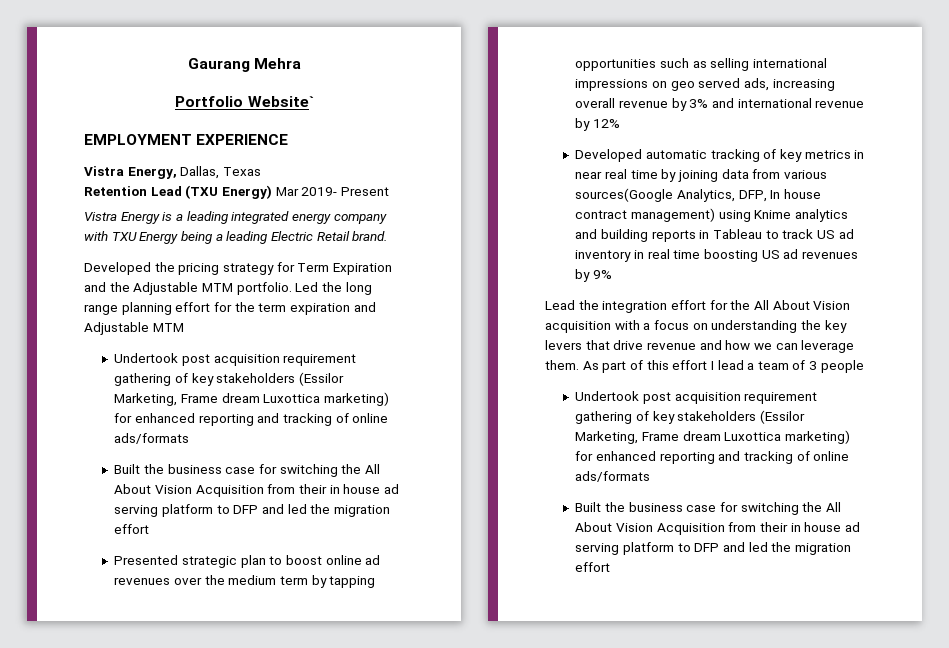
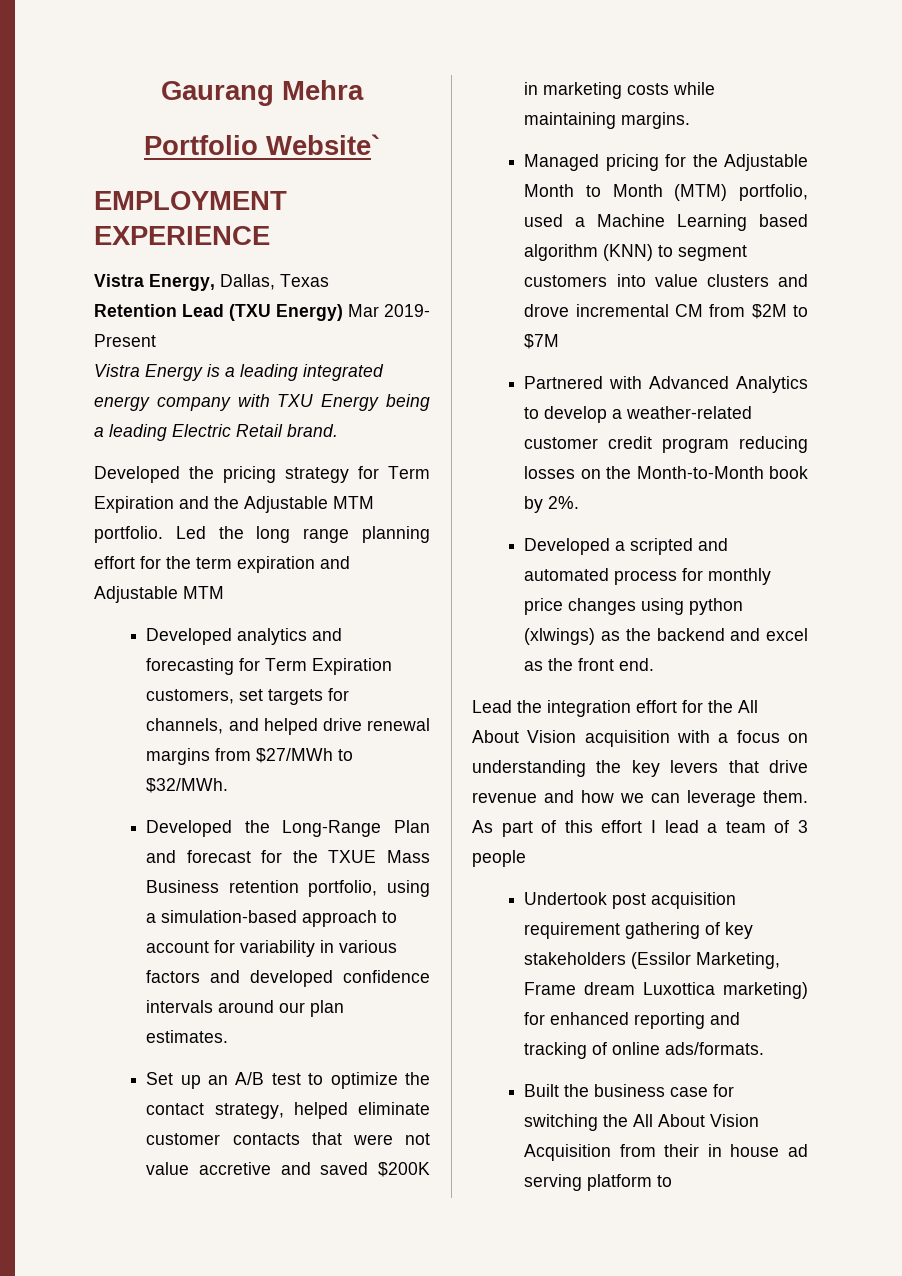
[114,353,357,366] [114,372,344,386] [114,392,389,406] [114,413,389,426] [114,433,190,444] [114,464,380,477] [114,484,399,497] [114,504,390,517] [114,524,150,534] [114,555,381,568] [114,575,376,588] [575,58,827,71] [575,78,835,91] [575,98,865,111] [575,118,621,131] [575,149,865,162] [575,169,827,182] [575,188,821,202] [575,208,848,222] [575,229,854,242] [575,249,858,262] [575,269,613,282] Undertook post acquisition requirement gathering of key stakeholders (Essilor Marketing, Frame dream Luxottica marketing) for enhanced reporting and tracking of online ads/formats // Built the business case for switching the All About Vision Acquisition from their in house ad serving platform to DFP and led the migration effort // Presented strategic plan to boost online ad revenues over the medium term by tapping opportunities such as selling international impressions on geo served ads, increasing overall revenue by 3% and international revenue by 12% // Developed automatic tracking of key metrics in near real time by joining data from various sources(Google Analytics, DFP, In house contract management) using Knime analytics and building reports in Tableau to track US ad inventory in real time boosting US ad revenues by 9% -> [146,628,343,645] [146,658,393,675] [146,688,350,705] [146,718,430,735] [146,748,354,765] [146,778,229,793] [146,820,430,837] [146,850,430,863] [146,880,430,897] [146,910,398,927] [146,940,398,957] [146,970,430,987] [146,1000,345,1017] [146,1030,229,1043] [146,1072,430,1089] [146,1102,430,1119] [146,1132,430,1145] [146,1162,430,1177] [524,82,716,99] [524,112,691,129] [524,154,808,171] [524,184,808,201] [524,214,808,231] [524,244,748,261] [524,274,808,287] [524,304,808,319] [524,334,560,349] [524,376,808,393] [524,406,753,423] [524,436,808,453] [524,466,808,479] [524,496,580,513] [524,538,729,555] [524,568,772,585] [524,598,744,615] [524,628,808,645] [524,658,655,671] Developed analytics and forecasting for Term Expiration customers, set targets for channels, and helped drive renewal margins from $27/MWh to $32/MWh. // Developed the Long-Range Plan and forecast for the TXUE Mass Business retention portfolio, using a simulation-based approach to account for variability in various factors and developed confidence intervals around our plan estimates. // Set up an A/B test to optimize the contact strategy, helped eliminate customer contacts that were not value accretive and saved $200K in marketing costs while maintaining margins. // Managed pricing for the Adjustable Month to Month (MTM) portfolio, used a Machine Learning based algorithm (KNN) to segment customers into value clusters and drove incremental CM from $2M to $7M // Partnered with Advanced Analytics to develop a weather-related customer credit program reducing losses on the Month-to-Month book by 2%. // Developed a scripted and automated process for monthly price changes using python (xlwings) as the backend and excel as the front end.
[575,471,651,482] ads/formats -> [665,1042,765,1055] ads/formats.
[694,542,851,555] [575,562,611,572] DFP and led the migration effort -> (673, 1181) none

